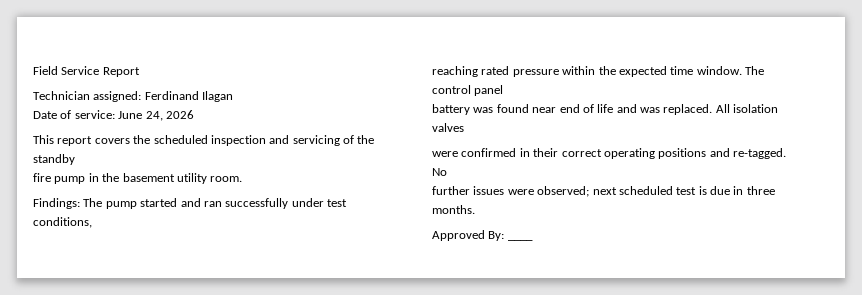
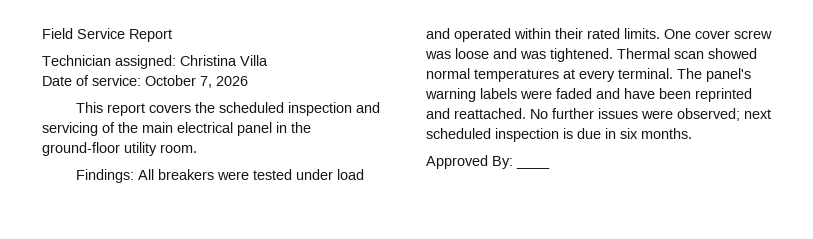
[144,91,234,102] Ferdinand Ilagan -> [180,55,268,66] Christina Villa
[118,111,163,121] June 24, -> [145,75,212,88] October 7,
[33,154,75,165] [33,173,86,184] standby // fire pump -> [142,122,272,136] main electrical panel
[122,173,175,182] basement -> [42,142,120,156] ground-floor
[83,198,347,209] [33,217,92,228] [432,66,764,77] [432,85,504,96] [432,104,779,115] [432,123,464,132] [432,148,786,159] The pump started and ran successfully under test conditions, // reaching rated pressure within the expected time window. The control panel // battery was found near end of life and was replaced. All isolation valves // were confirmed in their correct operating positions and re-tagged. -> [138,169,365,180] [426,28,772,42] [425,48,757,62] [426,68,751,82] [425,88,752,102] [426,108,526,119] All breakers were tested under load and operated within their rated limits. One cover screw was loose and was tightened. Thermal scan showed normal temperatures at every terminal. The panel's warning labels were faded and have been reprinted and reattached.
(447, 172) // -> (548, 114) none
[676,187,697,195] test -> [495,128,559,142] inspection
[746,186,775,195] three -> [620,128,638,139] six

